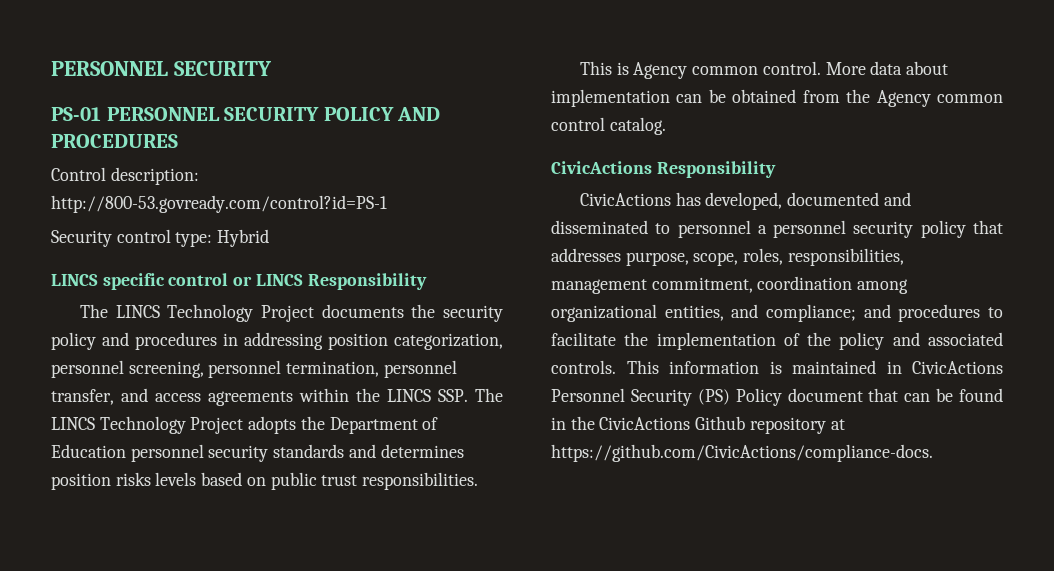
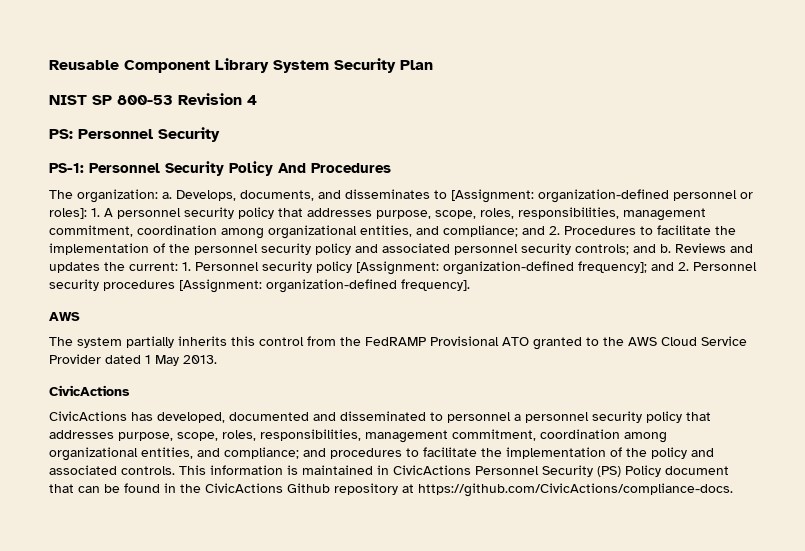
[51,61,272,76] [51,107,441,121] [51,134,178,148] [51,167,199,185] [51,195,387,213] [51,229,270,247] [51,273,427,290] [79,304,503,322] [51,332,503,350] [51,360,457,378] [51,388,503,406] [51,416,439,434] [51,444,464,462] [51,472,479,490] [579,61,949,79] [551,89,1004,107] [551,117,666,135] [551,161,776,178] PERSONNEL SECURITY // PS-01 PERSONNEL SECURITY POLICY AND PROCEDURES // Control description: http://800-53.govready.com/control?id=PS-1 // Security control type: Hybrid // LINCS specific control or LINCS Responsibility // The LINCS Technology Project documents the security policy and procedures in addressing position categorization, personnel screening, personnel termination, personnel transfer, and access agreements within the LINCS SSP. The LINCS Technology Project adopts the Department of Education personnel security standards and determines position risks levels based on public trust responsibilities. // This is Agency common control. More data about implementation can be obtained from the Agency common control catalog. // CivicActions Responsibility -> [49,58,433,73] [49,93,257,105] [49,127,220,142] [49,161,391,176] [49,189,753,203] [49,207,706,221] [49,225,736,239] [49,243,753,255] [49,261,757,275] [49,279,470,293] [49,312,80,321] [49,336,747,350] [49,354,217,366] [49,385,130,396] Reusable Component Library System Security Plan // NIST SP 800-53 Revision 4 // PS: Personnel Security // PS-1: Personnel Security Policy And Procedures // The organization: a. Develops, documents, and disseminates to [Assignment: organization-defined personnel or roles]: 1. A personnel security policy that addresses purpose, scope, roles, responsibilities, management commitment, coordination among organizational entities, and compliance; and 2. Procedures to facilitate the implementation of the personnel security policy and associated personnel security controls; and b. Reviews and updates the current: 1. Personnel security policy [Assignment: organization-defined frequency]; and 2. Personnel security procedures [Assignment: organization-defined frequency]. // AWS // The system partially inherits this control from the FedRAMP Provisional ATO granted to the AWS Cloud Service Provider dated 1 May 2013. // CivicActions

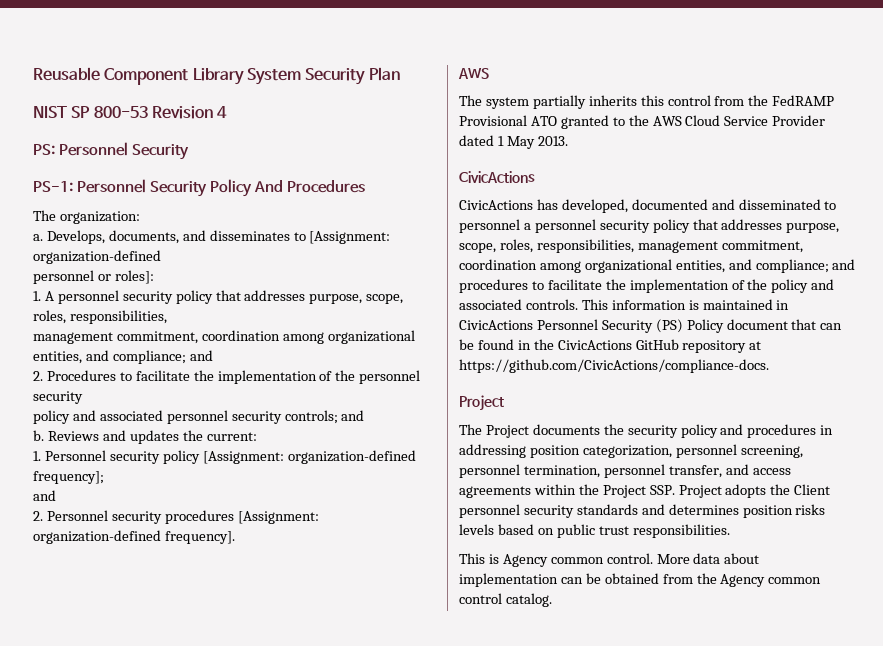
(158, 196) none -> (140, 217) //
(669, 196) none -> (161, 257) //
(87, 213) none -> (154, 277) //
[623,208,706,221] [49,225,545,239] management commitment, coordination among organizational entities, and compliance; and -> [33,330,415,344] [33,350,213,364] // management commitment, coordination among organizational entities, and compliance; and //
(311, 249) none -> (83, 397) //
(656, 248) none -> (365, 415) //
(178, 266) none -> (257, 436) //
[651,262,674,271] and -> [33,490,56,501] // and //
[287,483,330,493] Github -> [635,339,679,350] GitHub
(733, 490) none -> [459,395,504,411] [459,424,834,438] [459,444,803,458] [459,464,791,478] [459,484,831,498] [459,504,826,518] [459,524,730,538] [459,553,760,567] [459,573,822,587] [459,593,552,607] // Project // The Project documents the security policy and procedures in addressing position categorization, personnel screening, personnel termination, personnel transfer, and access agreements within the Project SSP. Project adopts the Client personnel security standards and determines position risks levels based on public trust responsibilities. // This is Agency common control. More data about implementation can be obtained from the Agency common control catalog.

